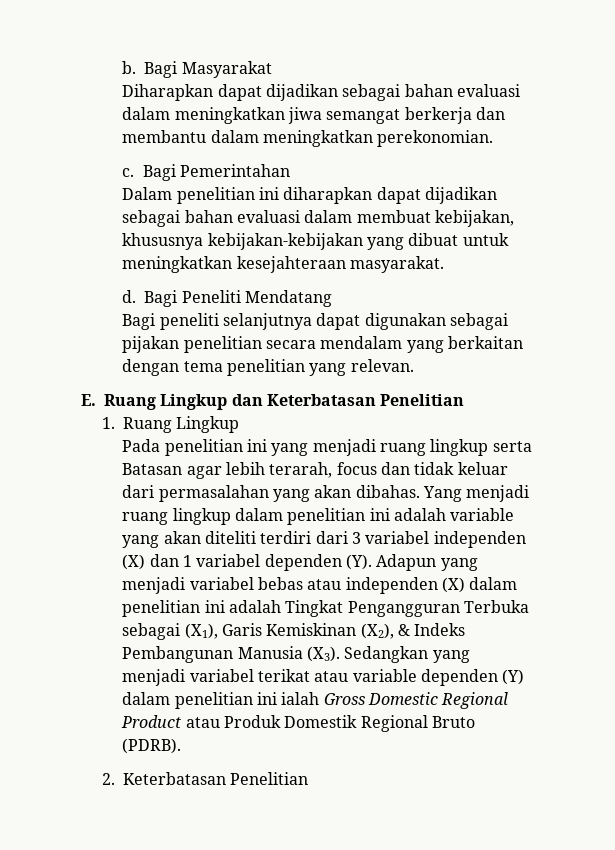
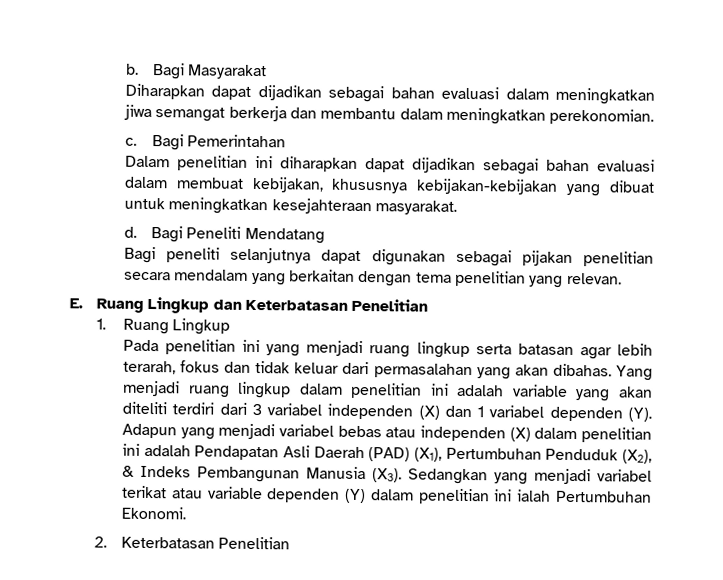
[122,463,183,475] Batasan -> [517,343,574,355] batasan
[336,462,377,475] focus -> [180,360,221,373] fokus
[285,600,529,617] [122,623,357,640] Tingkat Pengangguran Terbuka sebagai (X1), Garis Kemiskinan -> [194,445,619,462] Pendapatan Asli Daerah (PAD) (X1), Pertumbuhan Penduduk
[323,692,509,709] [121,715,475,732] [122,738,182,754] Gross Domestic Regional Product atau Produk Domestik Regional Bruto (PDRB). -> [556,490,653,503] [120,506,186,520] Pertumbuhan Ekonomi.

